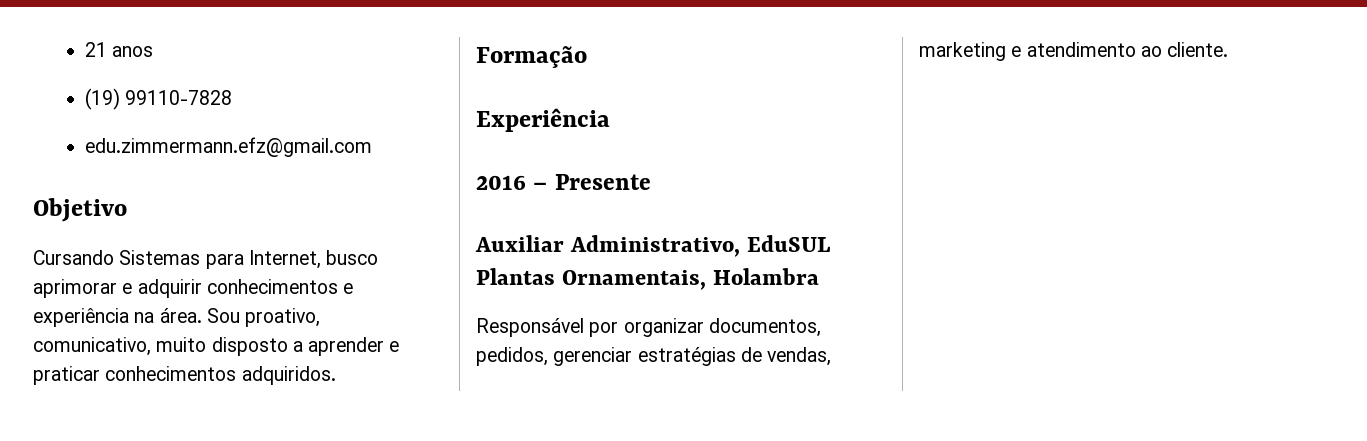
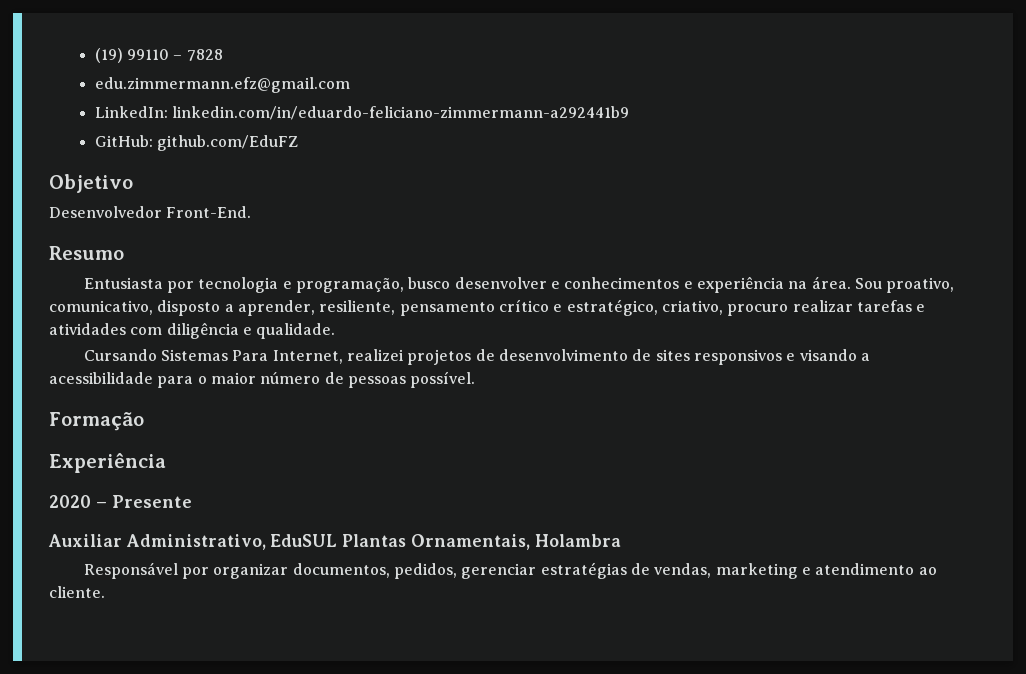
[84,42,154,57] [84,88,233,110] [84,137,372,157] [33,198,127,222] [33,250,379,269] [33,279,202,298] 21 anos // (19) 99110-7828 // edu.zimmermann.efz@gmail.com // Objetivo // Cursando Sistemas para Internet, busco aprimorar e adquirir -> [94,48,223,63] [94,77,350,93] [94,106,630,120] [94,135,299,151] [49,174,133,193] [49,206,252,218] [49,246,124,260] [83,277,561,293] (19) 99110 – 7828 // edu.zimmermann.efz@gmail.com // LinkedIn: linkedin.com/in/eduardo-feliciano-zimmermann-a292441b9 // GitHub: github.com/EduFZ // Objetivo // Desenvolvedor Front-End. // Resumo // Entusiasta por tecnologia e programação, busco desenvolver e
[156,337,207,352] muito -> (153, 307) none
[308,337,400,356] [33,366,336,385] aprender e praticar conhecimentos adquiridos. -> [237,299,926,316] [49,322,336,339] [83,349,870,365] [49,371,476,388] aprender, resiliente, pensamento crítico e estratégico, criativo, procuro realizar tarefas e atividades com diligência e qualidade. // Cursando Sistemas Para Internet, realizei projetos de desenvolvimento de sites responsivos e visando a acessibilidade para o maior número de pessoas possível.
[476,175,526,190] 2016 -> [49,495,91,508] 2020

